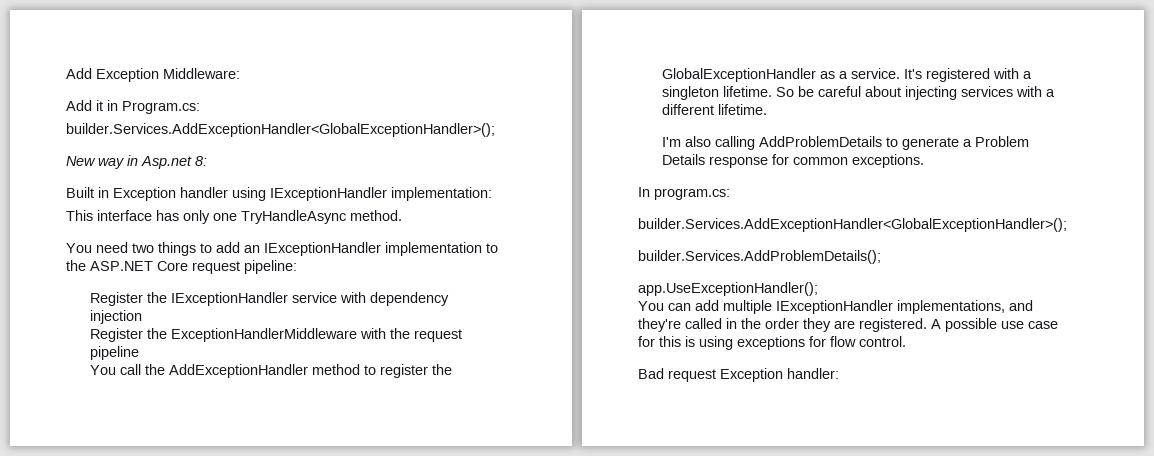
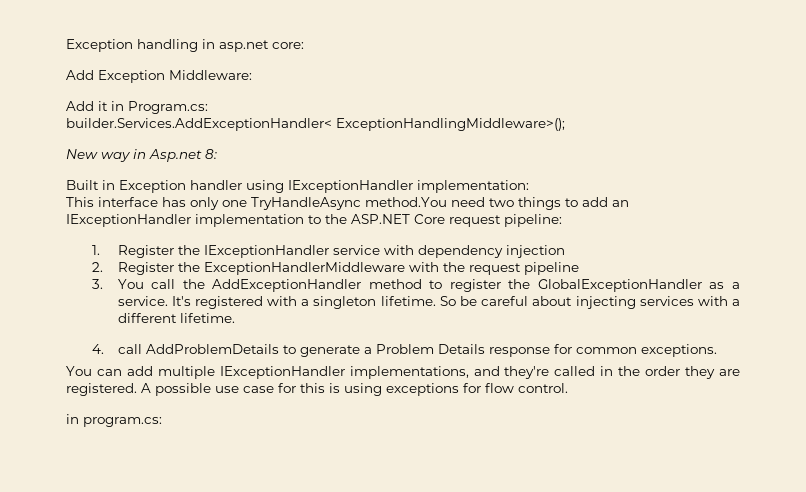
(66, 73) none -> [66,39,304,52] Exception handling in asp.net core: //
[66,123,495,137] builder.Services.AddExceptionHandler<GlobalExceptionHandler>(); -> [66,118,565,131] builder.Services.AddExceptionHandler< ExceptionHandlingMiddleware>();
[350,210,402,221] [66,243,92,253] method. // You -> [365,197,447,207] method.You
(297, 267) none -> [91,245,100,255] 1.
(142, 317) none -> [91,262,103,272] 2.
(139, 353) none -> [91,279,103,289] 3.
[661,136,755,150] I'm also calling -> [91,344,142,354] 4. call
[638,187,730,200] [638,218,1067,232] [638,250,881,264] [638,282,818,296] // In program.cs: // builder.Services.AddExceptionHandler<GlobalExceptionHandler>(); // builder.Services.AddProblemDetails(); // app.UseExceptionHandler(); -> (717, 350) none
[638,368,839,382] Bad request Exception handler: -> [66,414,162,427] in program.cs:

